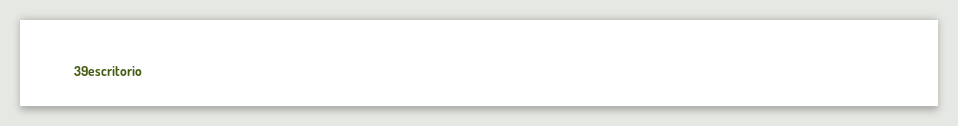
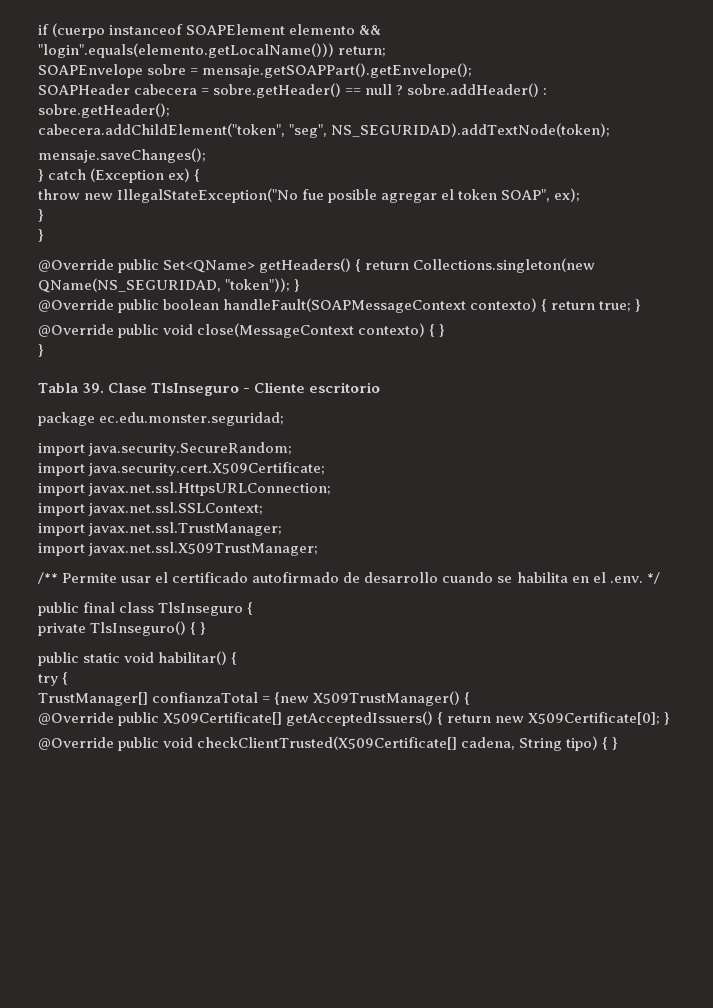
[74,66,142,76] 39escritorio -> [38,23,382,38] [38,43,387,58] [38,63,473,78] [38,83,548,98] [38,103,170,118] [38,123,611,138] [38,148,206,163] [38,168,201,183] [38,188,581,203] [38,209,44,222] [38,229,44,242] [38,258,596,273] [38,278,301,293] [38,298,642,313] [38,323,446,338] [38,344,44,357] [38,382,381,396] [38,412,285,426] [38,442,293,456] [38,462,326,476] [38,482,332,496] [38,502,264,516] [38,522,283,536] [38,542,319,556] [38,572,660,584] [38,602,254,616] [38,621,207,636] [38,651,238,666] [38,672,69,686] [38,691,471,706] [38,711,671,726] [38,736,619,751] if (cuerpo instanceof SOAPElement elemento && "login".equals(elemento.getLocalName())) return; // SOAPEnvelope sobre = mensaje.getSOAPPart().getEnvelope(); // SOAPHeader cabecera = sobre.getHeader() == null ? sobre.addHeader() : sobre.getHeader(); // cabecera.addChildElement("token", "seg", NS_SEGURIDAD).addTextNode(token); // mensaje.saveChanges(); // } catch (Exception ex) { // throw new IllegalStateException("No fue posible agregar el token SOAP", ex); // } // } // @Override public Set<QName> getHeaders() { return Collections.singleton(new QName(NS_SEGURIDAD, "token")); } // @Override public boolean handleFault(SOAPMessageContext contexto) { return true; } // @Override public void close(MessageContext contexto) { } // } // Tabla 39. Clase TlsInseguro - Cliente escritorio // package ec.edu.monster.seguridad; // import java.security.SecureRandom; // import java.security.cert.X509Certificate; // import javax.net.ssl.HttpsURLConnection; // import javax.net.ssl.SSLContext; // import javax.net.ssl.TrustManager; // import javax.net.ssl.X509TrustManager; // /** Permite usar el certificado autofirmado de desarrollo cuando se habilita en el .env. */ // public final class TlsInseguro { // private TlsInseguro() { } // public static void habilitar() { // try { // TrustManager[] confianzaTotal = {new X509TrustManager() { // @Override public X509Certificate[] getAcceptedIssuers() { return new X509Certificate[0]; } // @Override public void checkClientTrusted(X509Certificate[] cadena, String tipo) { }

